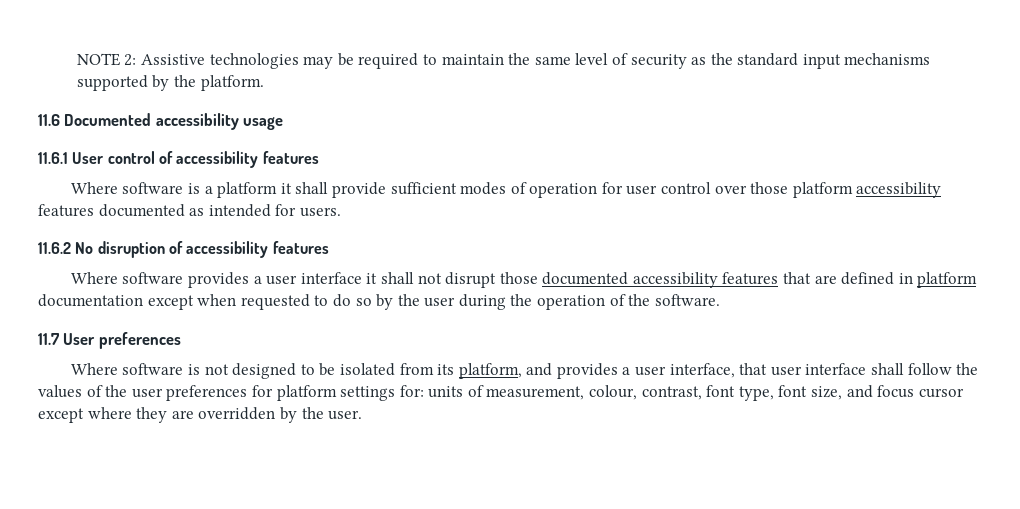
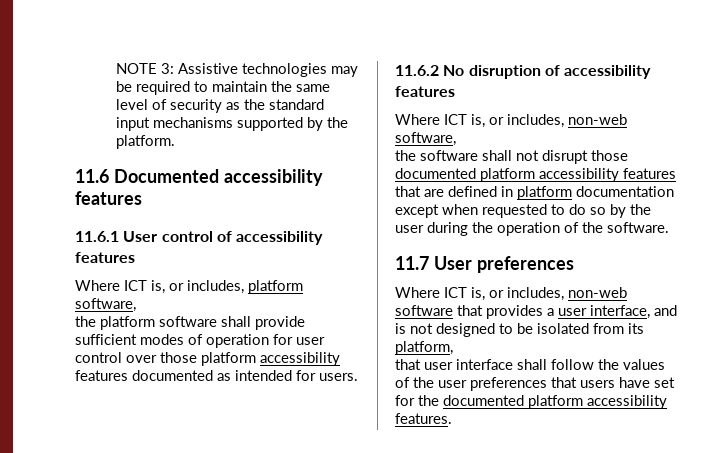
[124,54,137,66] 2: -> [160,63,174,74] 3:
[243,117,284,130] usage -> [75,191,142,205] features
[122,182,292,198] software is a platform it -> [124,280,303,294] [75,298,136,312] [75,316,217,330] ICT is, or includes, platform software, // the platform software
[122,272,378,288] software provides a user interface it -> [444,114,627,128] [395,132,456,146] [395,150,478,161] ICT is, or includes, non-web software, // the software
(629, 278) none -> [480,168,535,182] platform
[122,363,184,375] software -> [444,287,627,301] [395,305,677,319] ICT is, or includes, non-web software that provides a user interface, and
[526,363,735,379] and provides a user interface, -> (453, 348) //
[251,385,964,401] [38,407,363,423] for platform settings for: units of measurement, colour, contrast, font type, font size, and focus cursor except where they are overridden by the user. -> [551,377,675,388] [395,395,667,409] [395,413,452,424] that users have set for the documented platform accessibility features.

